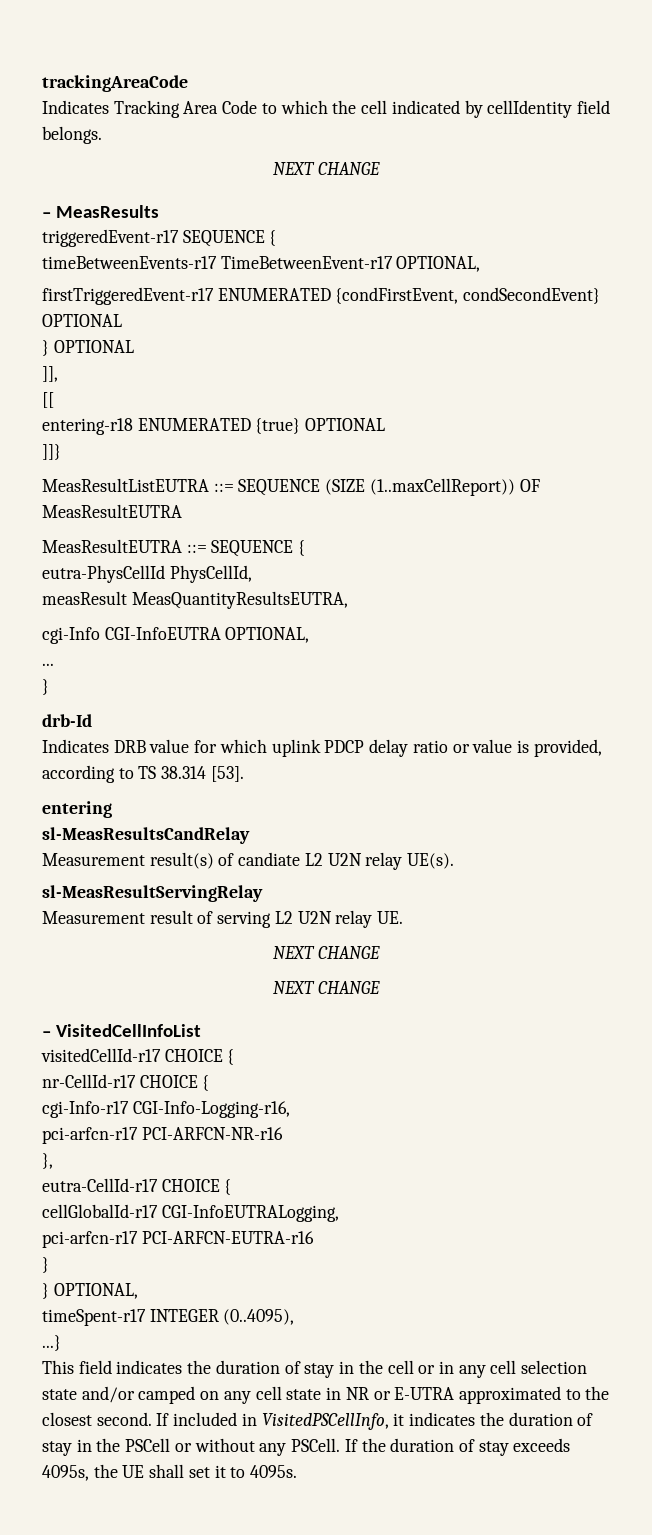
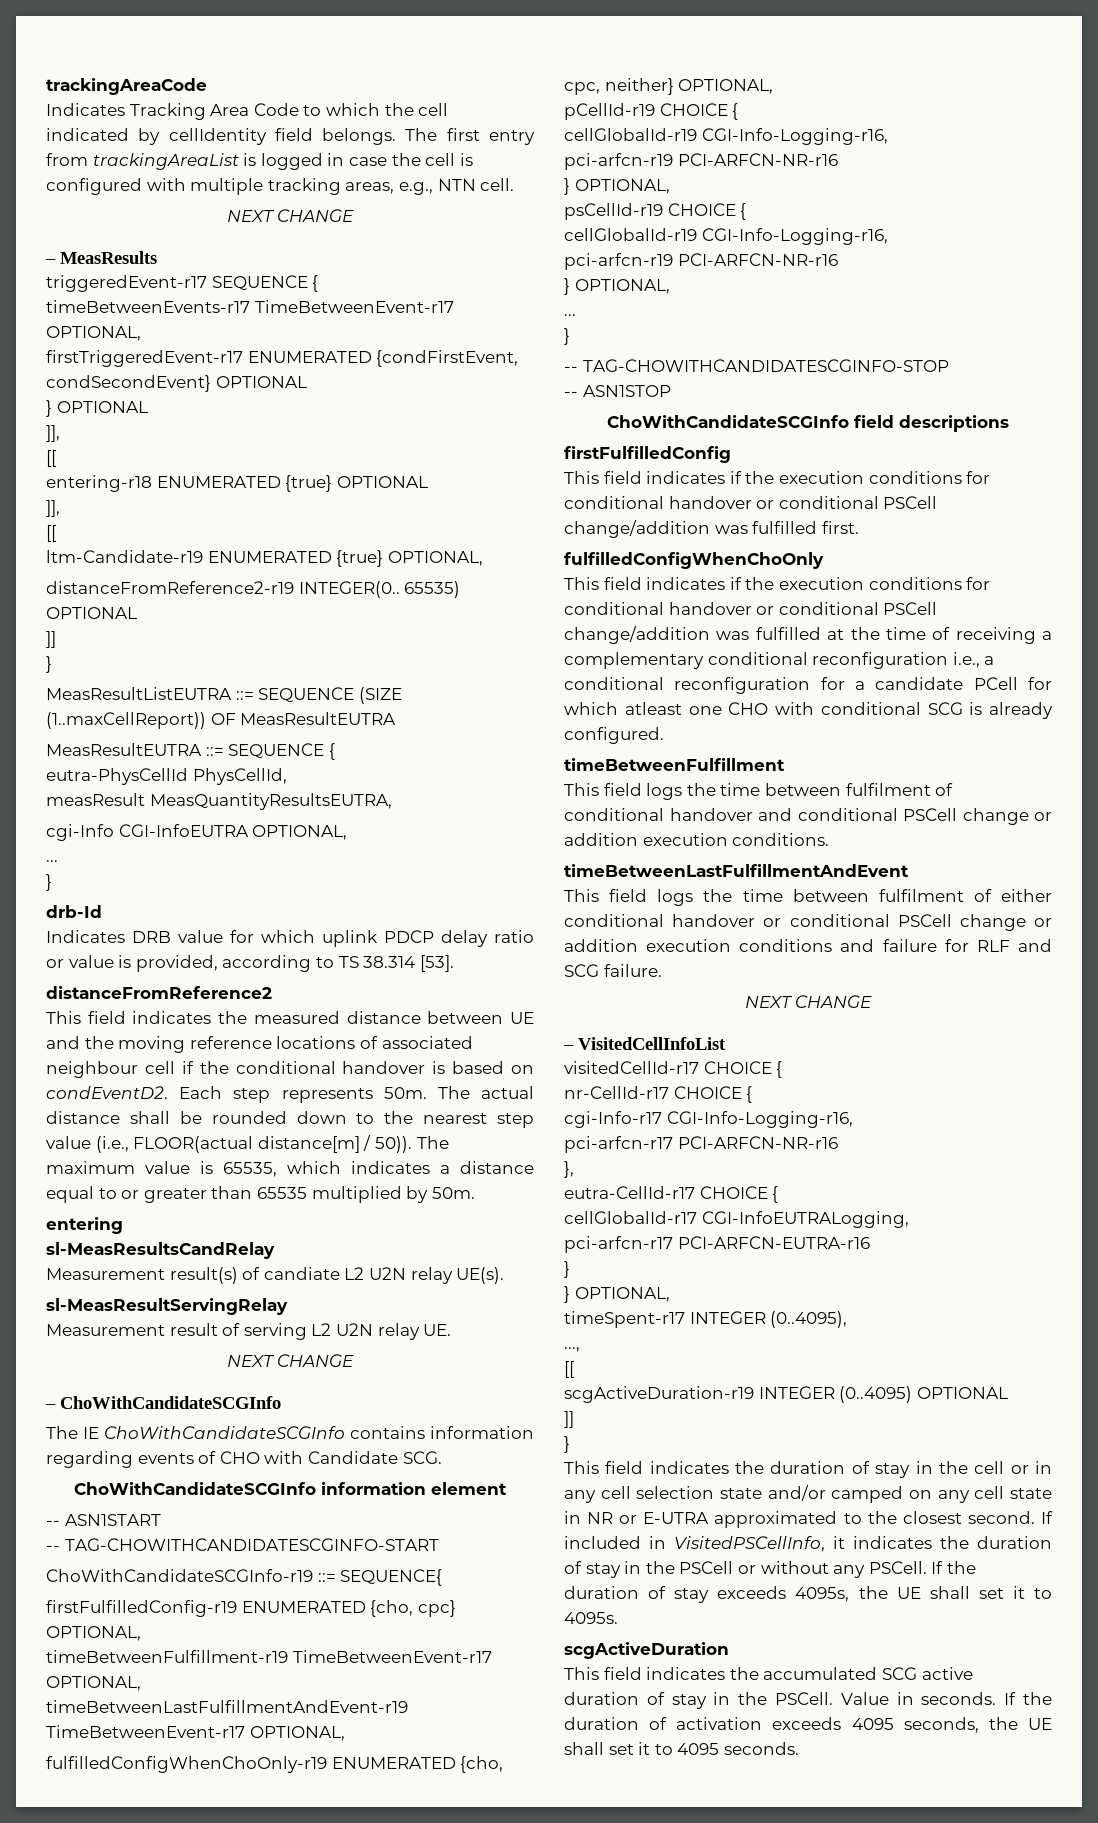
(102, 135) none -> [405,128,535,145] [46,153,473,170] [46,178,515,195] The first entry from trackingAreaList is logged in case the cell is configured with multiple tracking areas, e.g., NTN cell.
[42,444,61,460] ]]} -> [46,500,60,517] [46,525,57,542] [46,550,483,567] [46,581,461,598] [46,607,137,619] [46,631,56,648] [46,656,52,673] ]], // [[ // ltm-Candidate-r19 ENUMERATED {true} OPTIONAL, // distanceFromReference2-r19 INTEGER(0.. 65535) OPTIONAL // ]] // }
(244, 774) none -> [46,986,272,999] [46,1011,534,1024] [46,1036,473,1053] [46,1061,534,1078] [46,1086,534,1103] [46,1111,534,1128] [46,1135,449,1153] [46,1161,534,1177] [46,1186,475,1203] // distanceFromReference2 // This field indicates the measured distance between UE and the moving reference locations of associated neighbour cell if the conditional handover is based on condEventD2. Each step represents 50m. The actual distance shall be rounded down to the nearest step value (i.e., FLOOR(actual distance[m] / 50)). The maximum value is 65535, which indicates a distance equal to or greater than 65535 multiplied by 50m.
(380, 952) none -> [45,1396,281,1409] [46,1426,534,1439] [46,1451,442,1468] [74,1482,507,1495] [46,1514,161,1526] [46,1538,439,1551] [46,1569,443,1586] [46,1600,456,1617] [46,1626,141,1641] [46,1650,492,1663] [46,1676,141,1691] [46,1700,408,1713] [46,1725,345,1741] [46,1756,504,1773] [564,78,774,95] [564,103,739,120] [564,128,888,145] [564,153,838,170] [564,178,670,195] [564,203,747,220] [564,228,888,245] [564,253,838,270] [564,278,670,295] [564,314,576,316] [564,328,570,345] [564,359,949,372] [564,385,671,397] [607,415,1009,432] [564,446,731,463] [564,471,991,484] [564,496,938,509] [564,520,859,538] [564,552,824,569] [564,577,991,590] [564,602,938,615] [564,626,1052,644] [564,652,995,669] [564,677,1052,694] [564,702,1053,719] [564,727,664,744] [564,758,785,771] [564,783,954,800] [564,808,1052,825] [564,833,830,846] [564,864,909,877] [564,889,1052,906] [564,914,1052,931] [564,939,1052,952] [564,964,662,977] // – ChoWithCandidateSCGInfo // The IE ChoWithCandidateSCGInfo contains information regarding events of CHO with Candidate SCG. // ChoWithCandidateSCGInfo information element // -- ASN1START // -- TAG-CHOWITHCANDIDATESCGINFO-START // ChoWithCandidateSCGInfo-r19 ::= SEQUENCE{ // firstFulfilledConfig-r19 ENUMERATED {cho, cpc} OPTIONAL, // timeBetweenFulfillment-r19 TimeBetweenEvent-r17 OPTIONAL, // timeBetweenLastFulfillmentAndEvent-r19 TimeBetweenEvent-r17 OPTIONAL, // fulfilledConfigWhenChoOnly-r19 ENUMERATED {cho, cpc, neither} OPTIONAL, // pCellId-r19 CHOICE { // cellGlobalId-r19 CGI-Info-Logging-r16, // pci-arfcn-r19 PCI-ARFCN-NR-r16 // } OPTIONAL, // psCellId-r19 CHOICE { // cellGlobalId-r19 CGI-Info-Logging-r16, // pci-arfcn-r19 PCI-ARFCN-NR-r16 // } OPTIONAL, // ... // } // -- TAG-CHOWITHCANDIDATESCGINFO-STOP // -- ASN1STOP // ChoWithCandidateSCGInfo field descriptions // firstFulfilledConfig // This field indicates if the execution conditions for conditional handover or conditional PSCell change/addition was fulfilled first. // fulfilledConfigWhenChoOnly // This field indicates if the execution conditions for conditional handover or conditional PSCell change/addition was fulfilled at the time of receiving a complementary conditional reconfiguration i.e., a conditional reconfiguration for a candidate PCell for which atleast one CHO with conditional SCG is already configured. // timeBetweenFulfillment // This field logs the time between fulfilment of conditional handover and conditional PSCell change or addition execution conditions. // timeBetweenLastFulfillmentAndEvent // This field logs the time between fulfilment of either conditional handover or conditional PSCell change or addition execution conditions and failure for RLF and SCG failure.
[42,1335,61,1351] ...} -> [564,1347,580,1352] [564,1361,575,1378] [564,1386,1008,1403] [564,1411,574,1428] [564,1436,570,1453] ..., // [[ // scgActiveDuration-r19 INTEGER (0..4095) OPTIONAL // ]] // }
(298, 1471) none -> [564,1642,729,1659] [564,1667,973,1680] [564,1692,1052,1709] [564,1717,1052,1733] [564,1742,799,1755] // scgActiveDuration // This field indicates the accumulated SCG active duration of stay in the PSCell. Value in seconds. If the duration of activation exceeds 4095 seconds, the UE shall set it to 4095 seconds.

